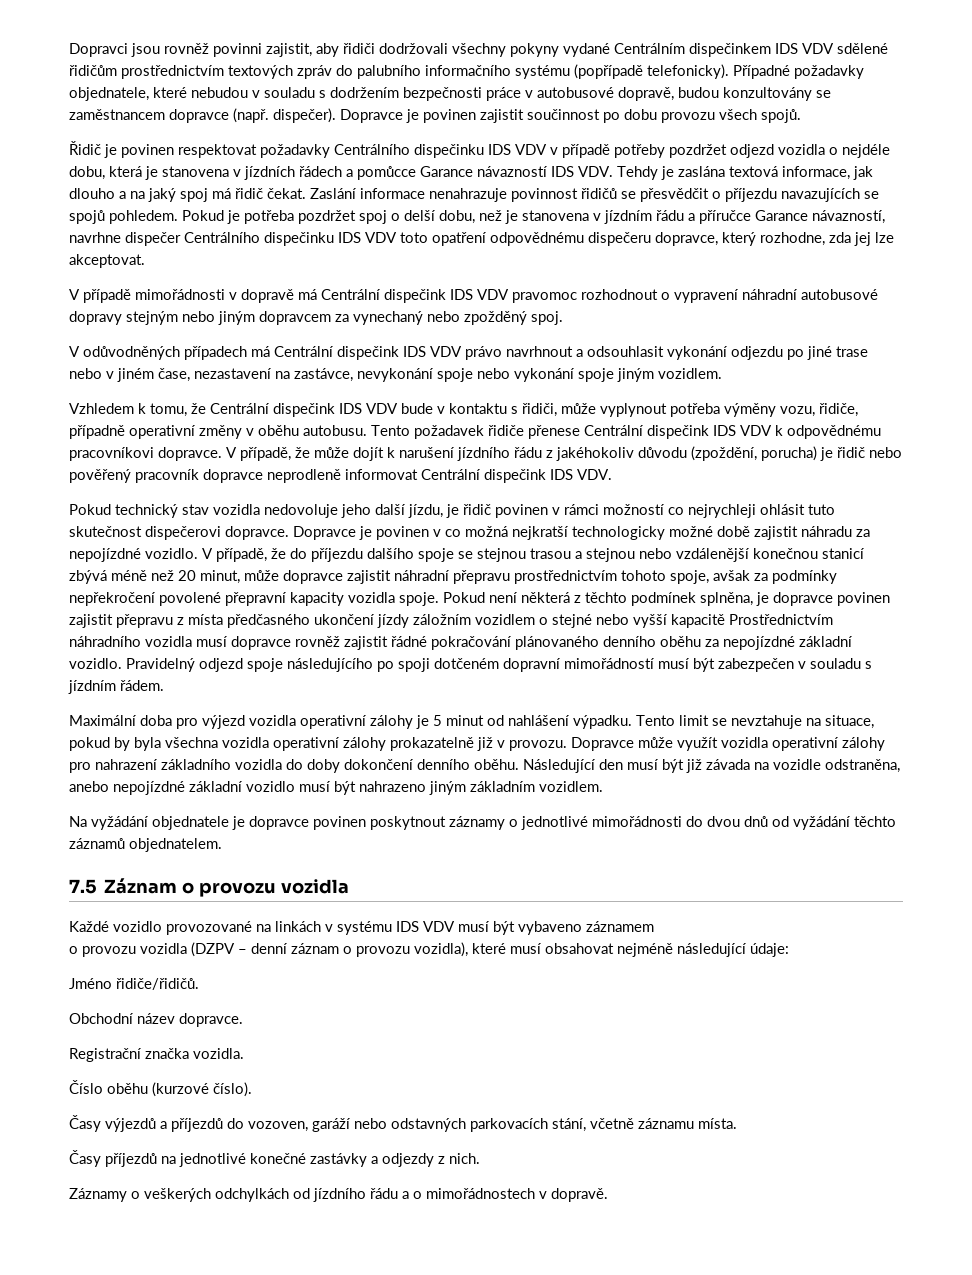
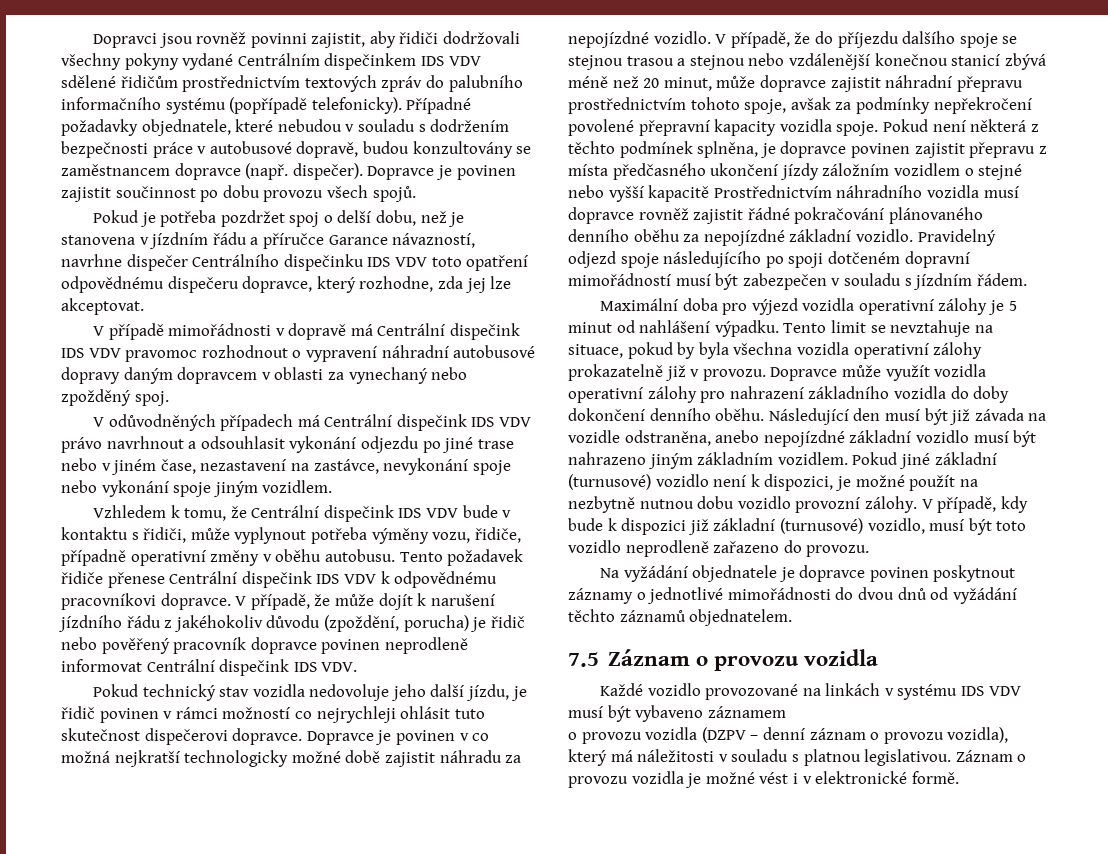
[69,141,890,158] [69,166,873,180] [69,188,879,202] [69,210,178,224] Řidič je povinen respektovat požadavky Centrálního dispečinku IDS VDV v případě potřeby pozdržet odjezd vozidla o nejdéle dobu, která je stanovena v jízdních řádech a pomůcce Garance návazností IDS VDV. Tehdy je zaslána textová informace, jak dlouho a na jaký spoj má řidič čekat. Zaslání informace nenahrazuje povinnost řidičů se přesvědčit o příjezdu navazujících se spojů pohledem. -> (416, 194) none
[126,311,331,325] stejným nebo jiným dopravcem -> [123,367,324,384] daným dopravcem v oblasti
(263, 476) none -> [321,639,381,654] povinen
(603, 786) none -> [852,452,998,469] [568,474,978,491] [568,496,1028,513] [568,518,1027,535] [568,540,870,557] Pokud jiné základní (turnusové) vozidlo není k dispozici, je možné použít na nezbytně nutnou dobu vozidlo provozní zálohy. V případě, kdy bude k dispozici již základní (turnusové) vozidlo, musí být toto vozidlo neprodleně zařazeno do provozu.
[472,943,789,957] [69,978,199,990] [69,1013,243,1027] [69,1048,244,1062] [69,1080,252,1097] [69,1115,737,1132] [69,1150,480,1167] [69,1188,608,1202] které musí obsahovat nejméně následující údaje: // Jméno řidiče/řidičů. // Obchodní název dopravce. // Registrační značka vozidla. // Číslo oběhu (kurzové číslo). // Časy výjezdů a příjezdů do vozoven, garáží nebo odstavných parkovacích stání, včetně záznamu místa. // Časy příjezdů na jednotlivé konečné zastávky a odjezdy z nich. // Záznamy o veškerých odchylkách od jízdního řádu a o mimořádnostech v dopravě. -> [568,749,1027,766] [568,771,959,788] který má náležitosti v souladu s platnou legislativou. Záznam o provozu vozidla je možné vést i v elektronické formě.

